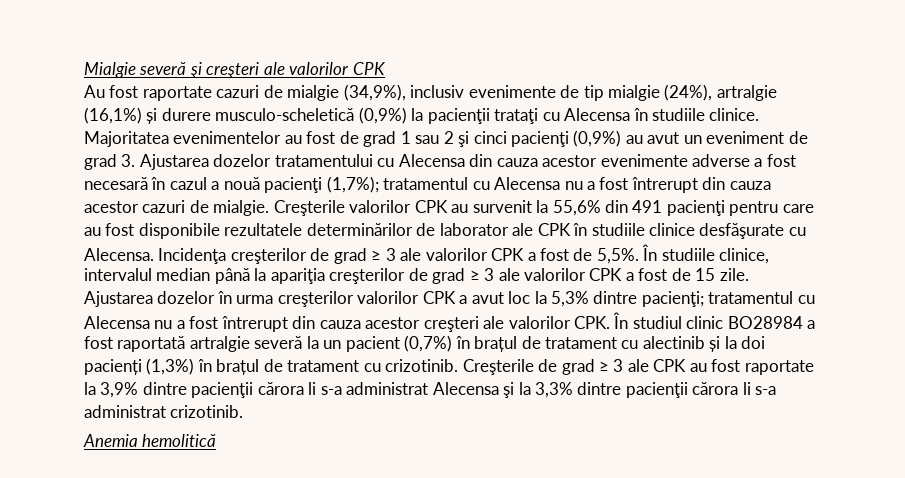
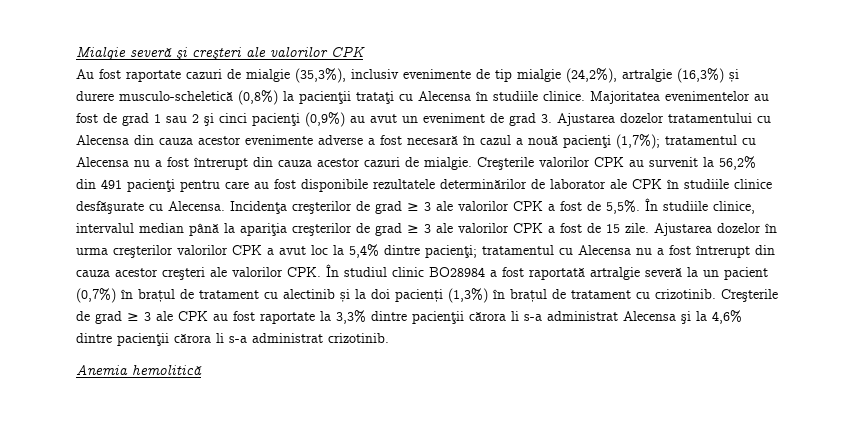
[343,84,406,101] (34,9%), -> [295,68,346,83] (35,3%),
[664,84,777,101] [84,107,142,124] (24%), artralgie (16,1%) -> [566,68,724,83] (24,2%), artralgie (16,3%)
[358,107,407,124] (0,9%) -> [238,90,278,105] (0,8%)
[552,200,601,216] 55,6% -> [719,156,756,170] 56,2%
[551,291,590,307] 5,3% -> [349,244,379,258] 5,4%
[100,382,139,398] 3,9% -> [336,310,366,324] 3,3%
[535,382,574,398] 3,3% -> [712,310,742,324] 4,6%

